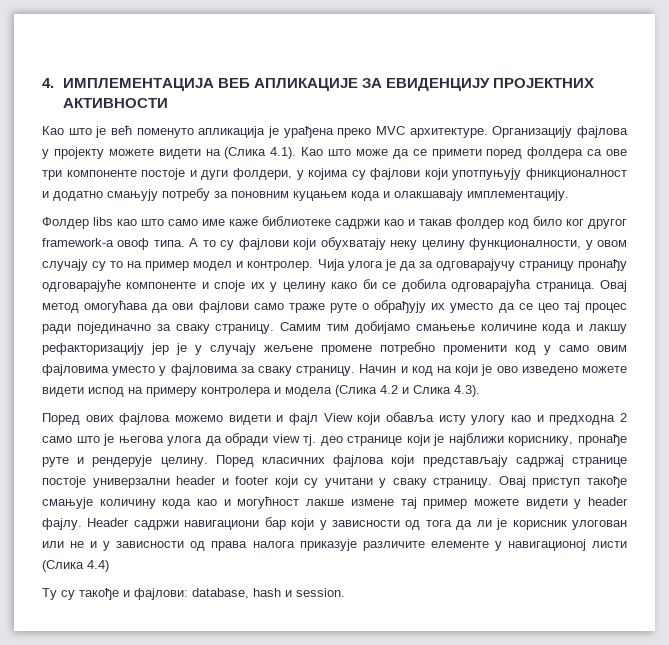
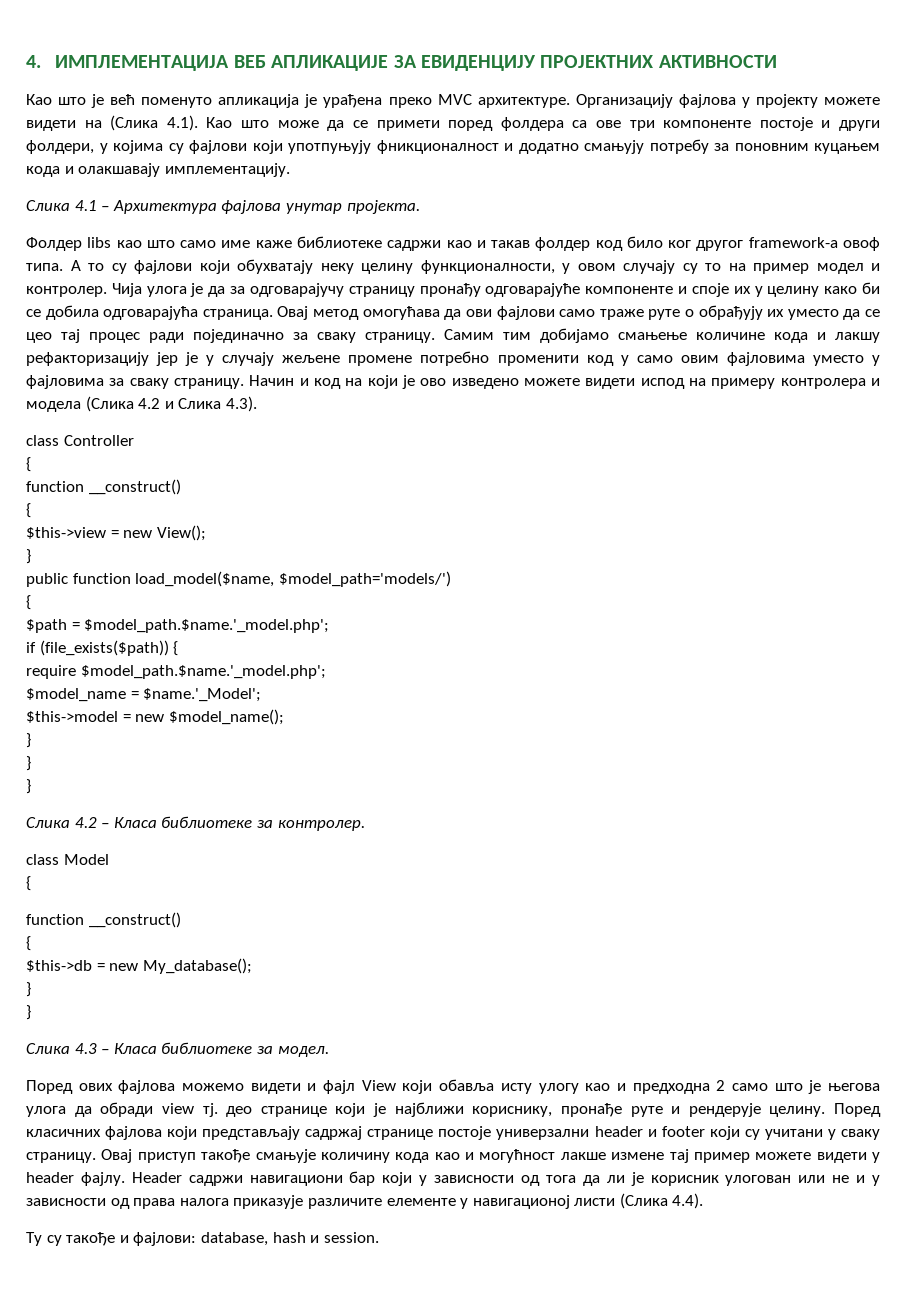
[201,170,229,180] дуги -> [838,120,880,131] други
(569, 195) none -> [26,200,420,214] // Слика 4.1 – Архитектура фајлова унутар пројекта.
(480, 391) none -> [26,435,134,446] [26,457,31,472] [26,479,181,495] [26,503,31,518] [26,525,206,541] [26,549,31,564] [26,571,451,587] [26,595,31,610] [26,619,330,633] [26,640,179,656] [26,665,326,679] [26,688,262,702] [26,709,284,725] [26,733,31,748] [26,756,31,771] [26,779,31,794] [26,816,365,831] [26,854,109,865] [26,876,31,891] [26,912,181,928] [26,936,31,951] [26,958,252,974] [26,982,31,997] [26,1005,31,1020] [26,1042,329,1057] // class Controller // { // function __construct() // { // $this->view = new View(); // } // public function load_model($name, $model_path='models/') // { // $path = $model_path.$name.'_model.php'; // if (file_exists($path)) { // require $model_path.$name.'_model.php'; // $model_name = $name.'_Model'; // $this->model = new $model_name(); // } // } // } // Слика 4.2 – Класа библиотеке за контролер. // class Model // { // function __construct() // { // $this->db = new My_database(); // } // } // Слика 4.3 – Класа библиотеке за модел.
[87,560,109,572] 4.4) -> [672,1193,704,1209] 4.4).

